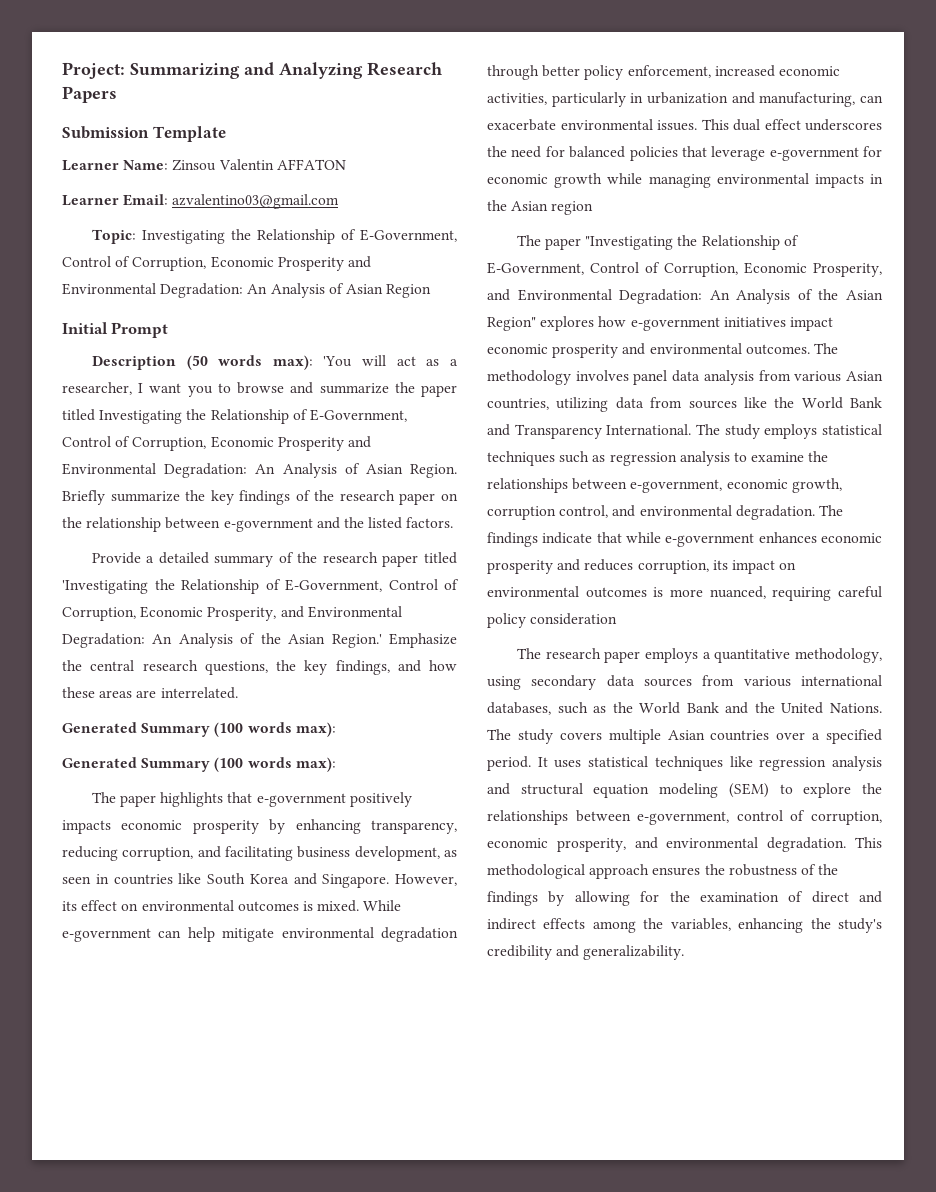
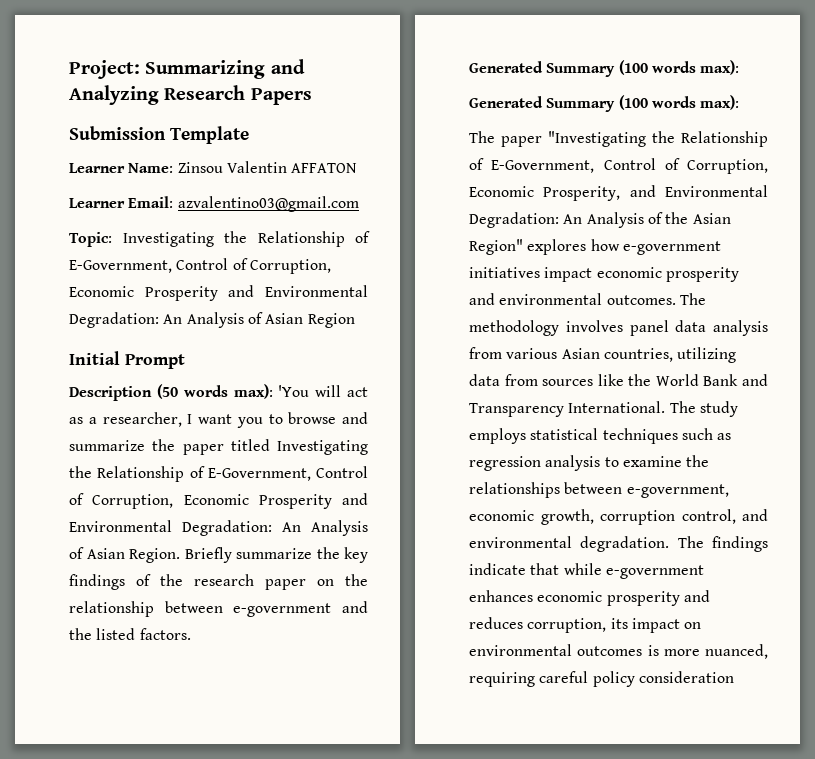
[91,552,457,567] [62,579,459,594] [62,606,402,621] [62,633,457,648] [62,660,457,675] [62,687,238,699] // Provide a detailed summary of the research paper titled 'Investigating the Relationship of E-Government, Control of Corruption, Economic Prosperity, and Environmental Degradation: An Analysis of the Asian Region.' Emphasize the central research questions, the key findings, and how these areas are interrelated. -> (191, 634) none
[91,792,412,807] [62,819,457,834] [62,846,457,861] [62,873,457,888] [62,900,402,912] [62,927,458,942] [487,65,840,80] [487,92,883,107] [487,119,882,131] [487,146,882,161] [487,173,883,188] [487,200,594,215] // The paper highlights that e-government positively impacts economic prosperity by enhancing transparency, reducing corruption, and facilitating business development, as seen in countries like South Korea and Singapore. However, its effect on environmental outcomes is mixed. While e-government can help mitigate environmental degradation through better policy enforcement, increased economic activities, particularly in urbanization and manufacturing, can exacerbate environmental issues. This dual effect underscores the need for balanced policies that leverage e-government for economic growth while managing environmental impacts in the Asian region -> (740, 102) none
[516,648,882,663] [487,675,882,690] [487,702,882,715] [487,729,882,744] [487,756,882,771] [487,783,882,798] [487,810,882,825] [487,837,882,852] [487,864,839,879] [487,891,882,906] [487,918,882,933] [487,945,685,960] // The research paper employs a quantitative methodology, using secondary data sources from various international databases, such as the World Bank and the United Nations. The study covers multiple Asian countries over a specified period. It uses statistical techniques like regression analysis and structural equation modeling (SEM) to explore the relationships between e-government, control of corruption, economic prosperity, and environmental degradation. This methodological approach ensures the robustness of the findings by allowing for the examination of direct and indirect effects among the variables, enhancing the study's credibility and generalizability. -> (734, 677) none

